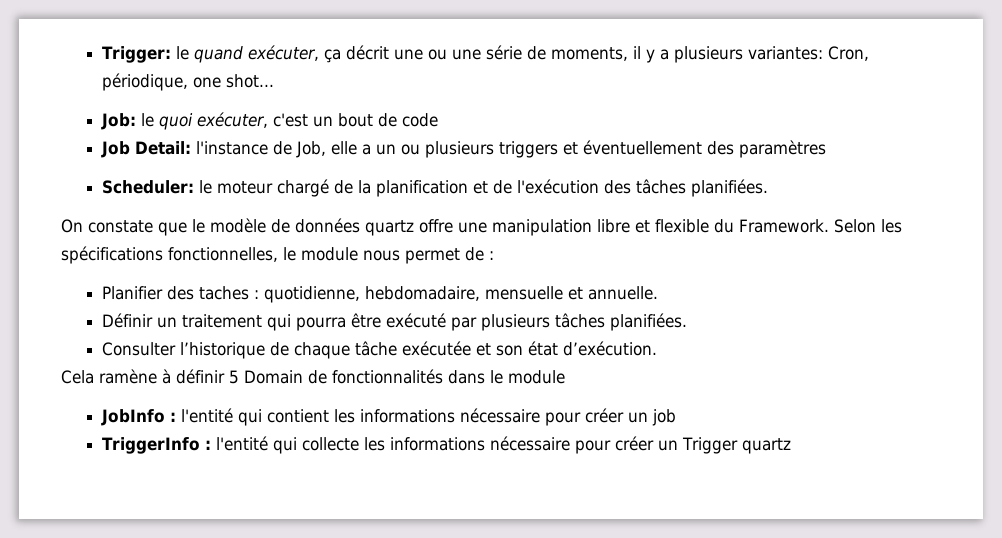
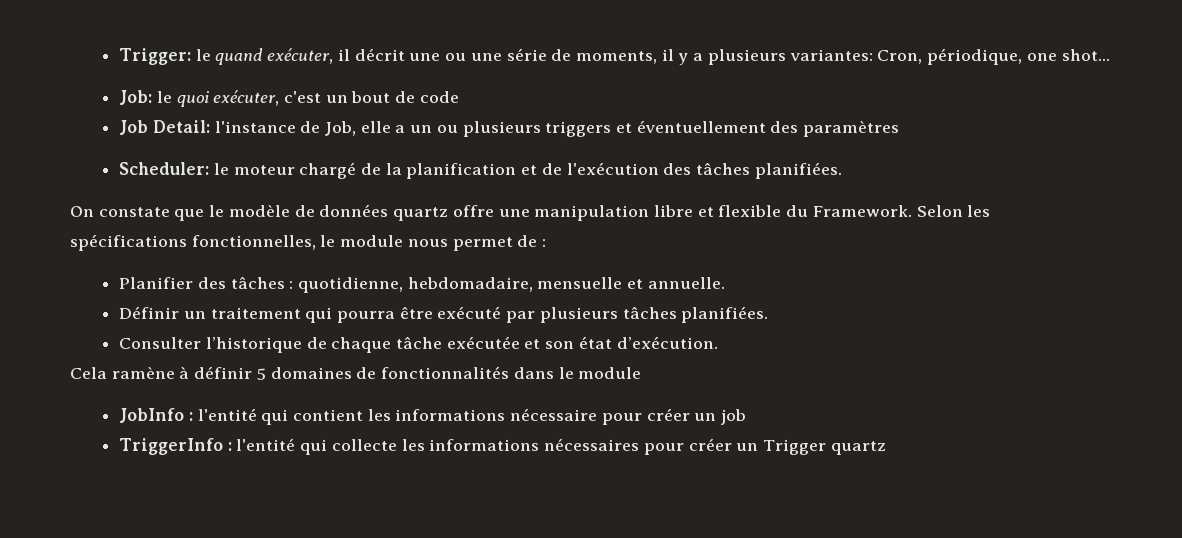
[324,49,342,63] ça -> [337,49,350,61] il
[199,286,250,300] taches -> [230,276,285,289] tâches
[244,370,303,384] Domain -> [270,367,352,379] domaines
[490,436,571,451] nécessaire -> [544,438,640,451] nécessaires

